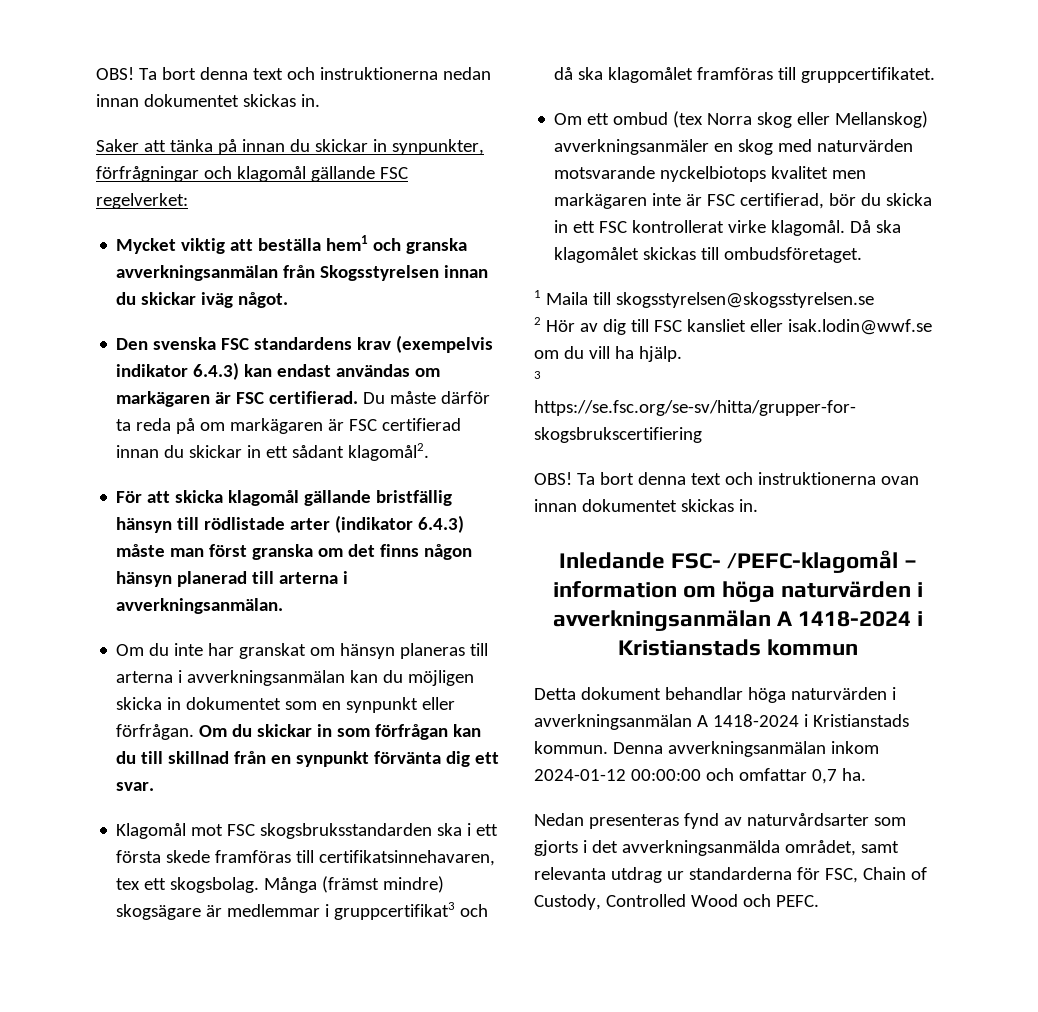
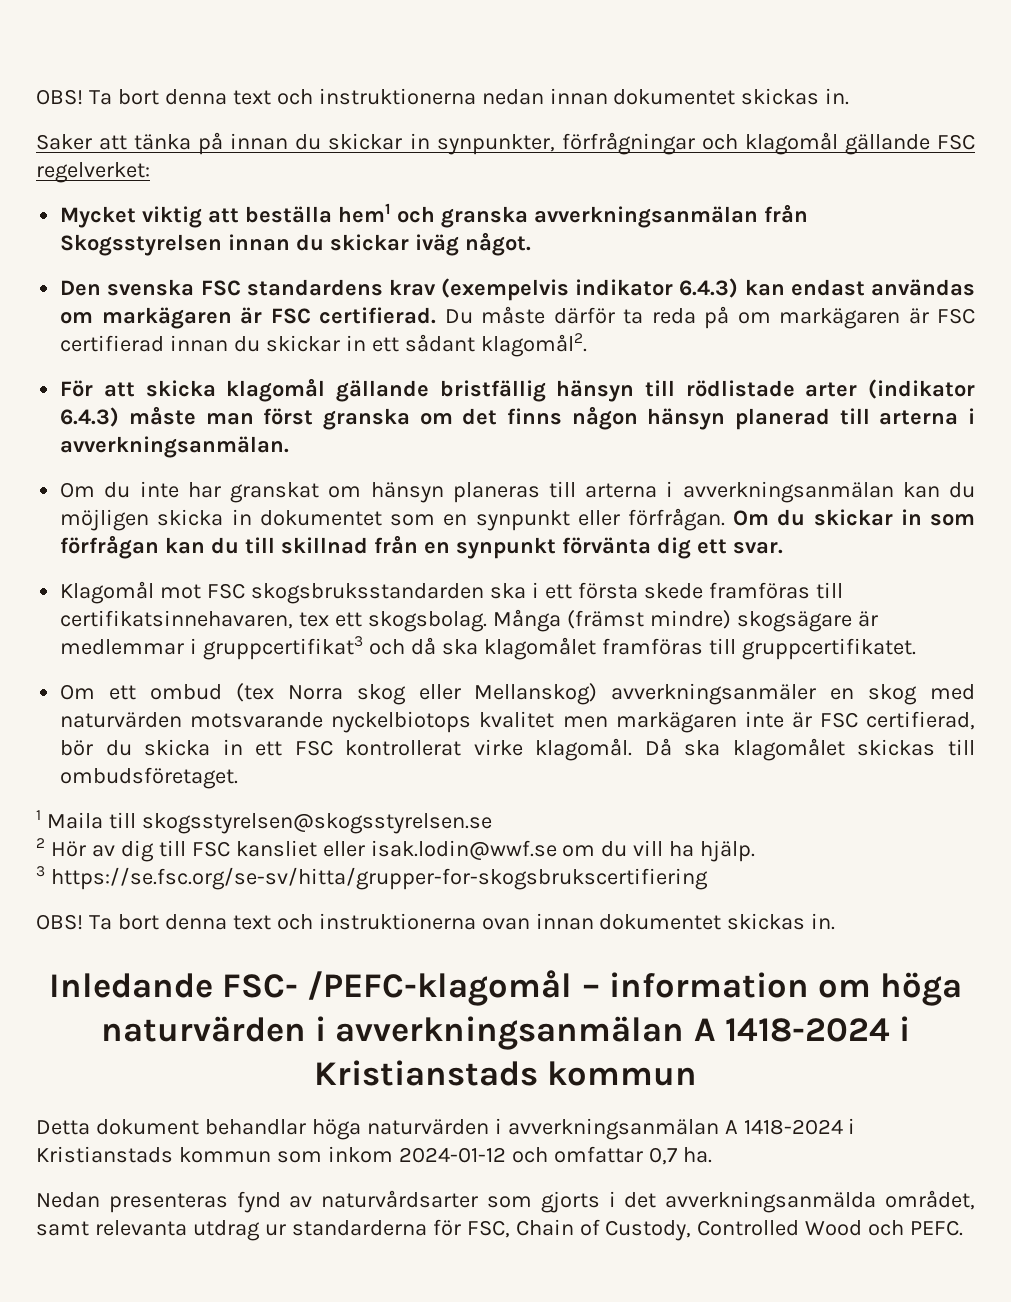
[534,741,826,757] kommun. Denna avverkningsanmälan -> [178,1147,322,1163] kommun som
[630,769,701,781] 00:00:00 -> (506, 1155) none

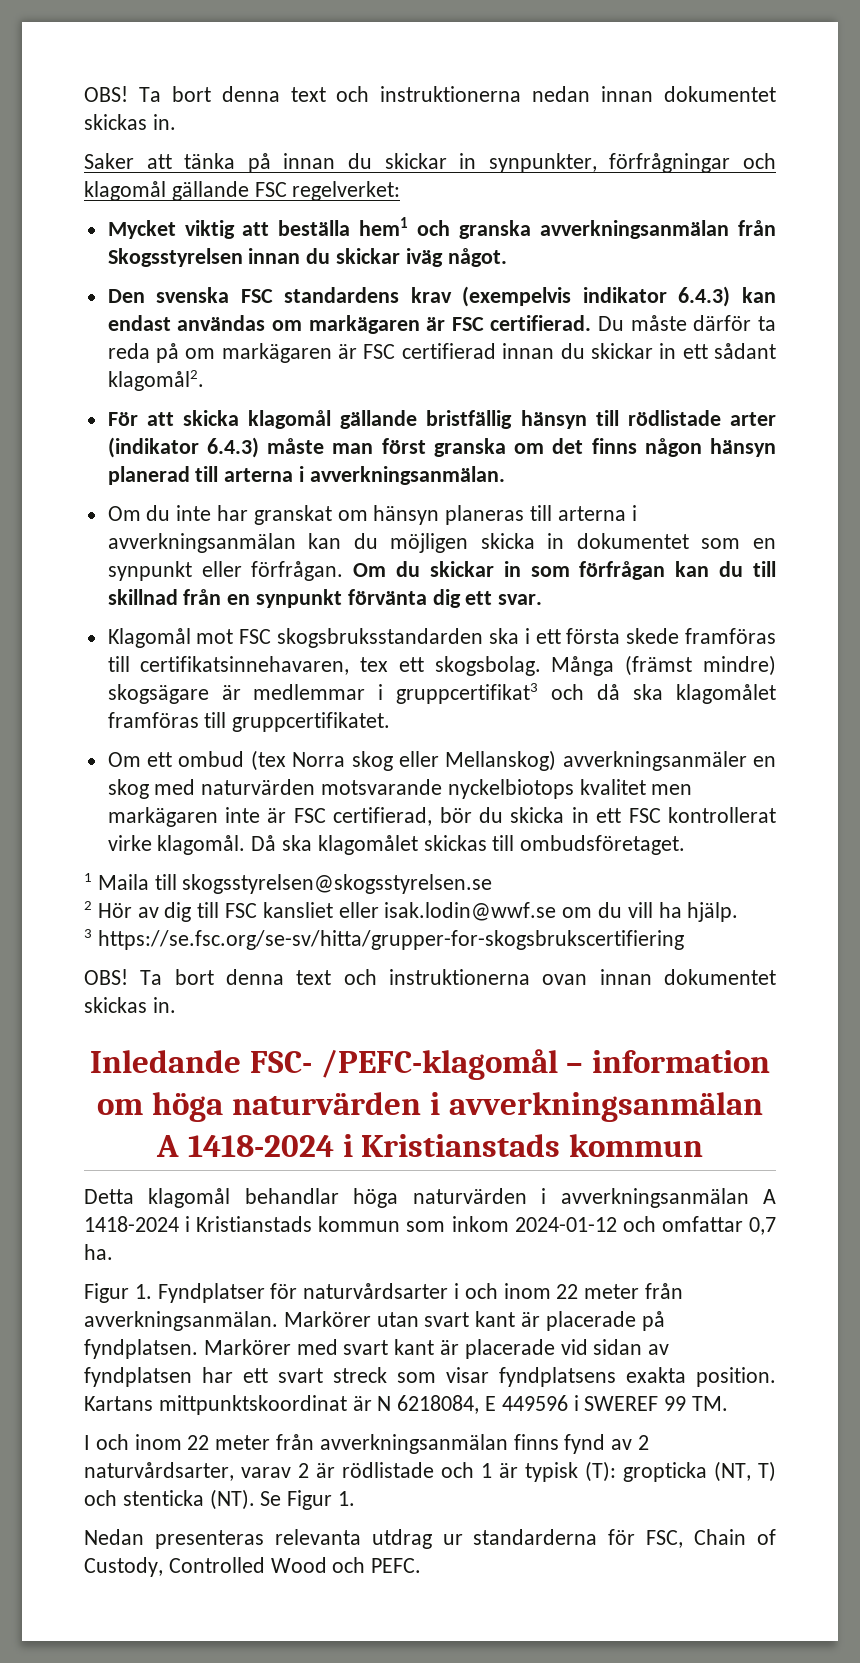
[95,1119,199,1135] dokument -> [148,1188,231,1208] klagomål
[36,1190,975,1213] [36,1221,89,1236] Nedan presenteras fynd av naturvårdsarter som gjorts i det avverkningsanmälda området, samt -> [84,1283,684,1303] [84,1311,665,1331] [84,1339,670,1359] [84,1367,776,1387] [84,1395,729,1415] [84,1434,650,1454] [84,1461,776,1482] [84,1489,356,1510] [84,1529,264,1549] Figur 1. Fyndplatser för naturvårdsarter i och inom 22 meter från avverkningsanmälan. Markörer utan svart kant är placerade på fyndplatsen. Markörer med svart kant är placerade vid sidan av fyndplatsen har ett svart streck som visar fyndplatsens exakta position. Kartans mittpunktskoordinat är N 6218084, E 449596 i SWEREF 99 TM. // I och inom 22 meter från avverkningsanmälan finns fynd av 2 naturvårdsarter, varav 2 är rödlistade och 1 är typisk (T): gropticka (NT, T) och stenticka (NT). Se Figur 1. // Nedan presenteras

